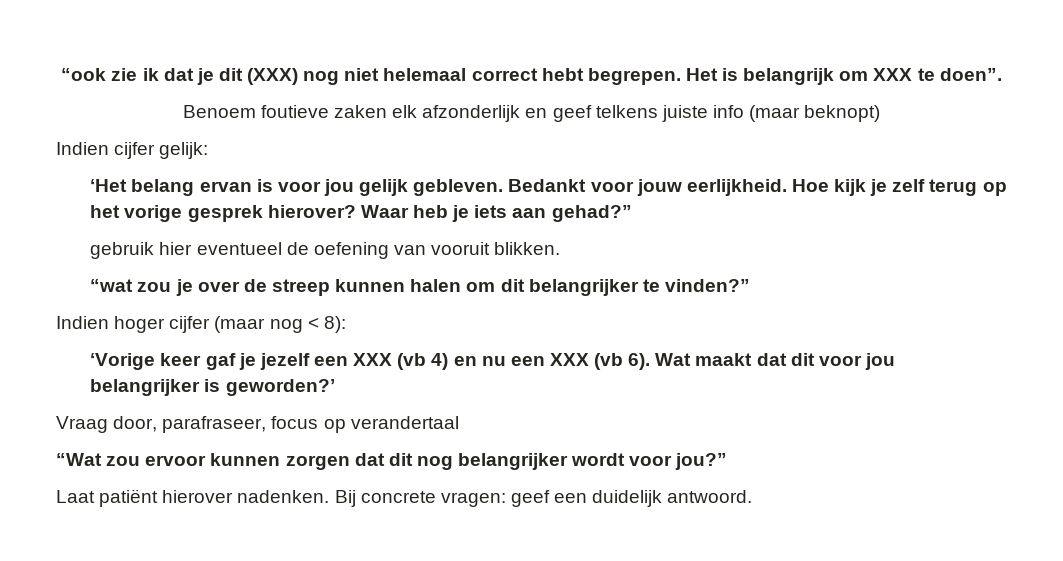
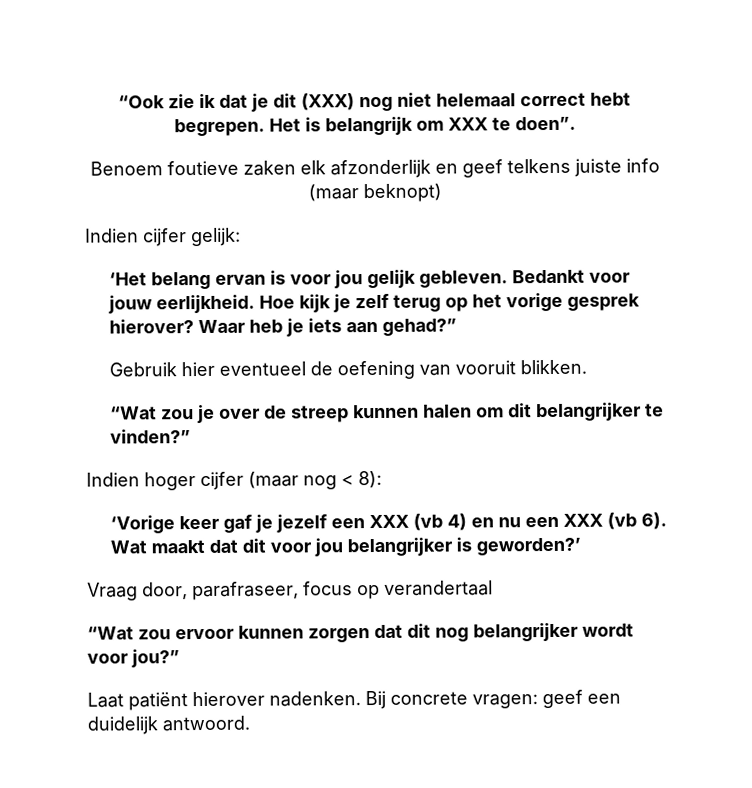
[61,68,107,81] “ook -> [118,95,165,109] “Ook
[90,242,155,259] gebruik -> [108,362,177,377] Gebruik
[90,279,134,292] “wat -> [109,406,157,420] “Wat

